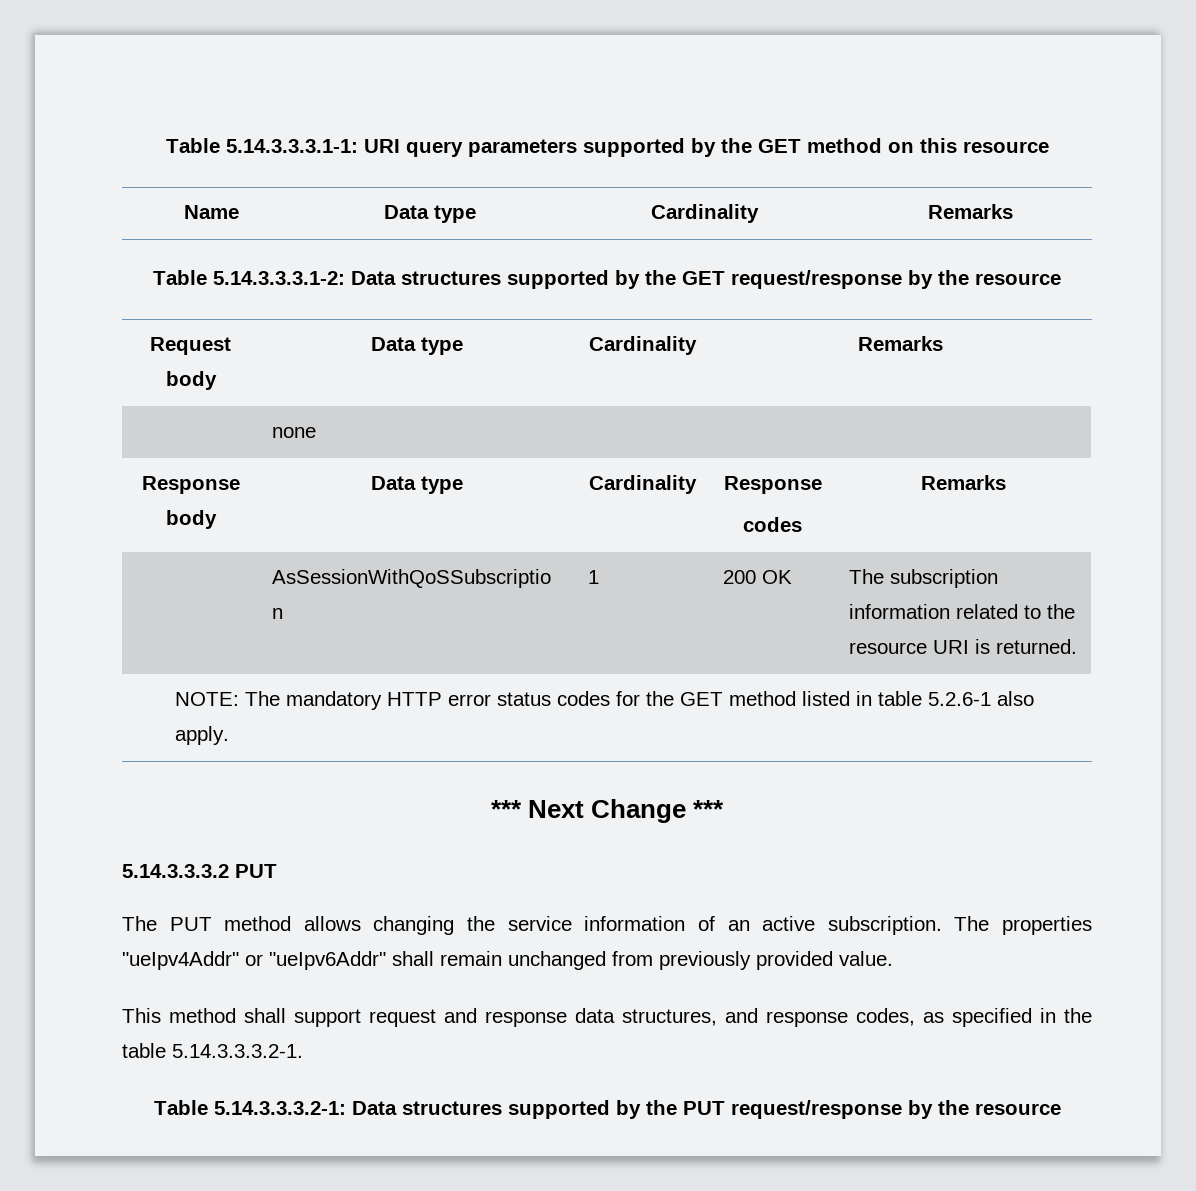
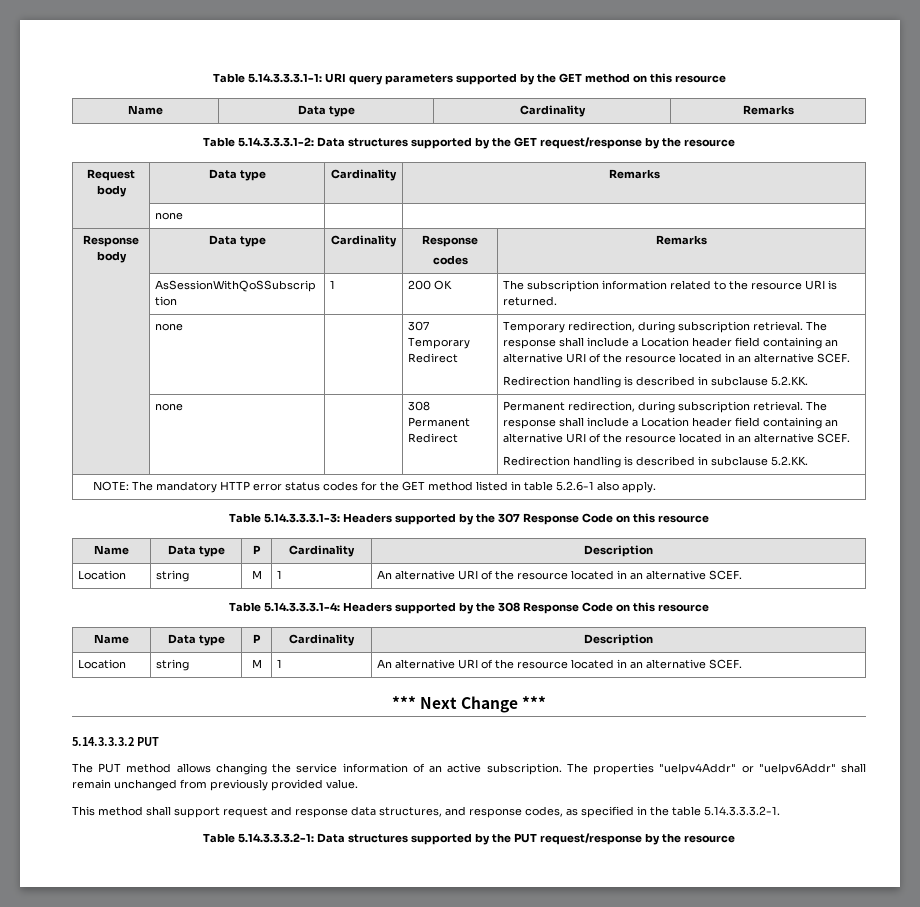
(1077, 646) none -> [155,323,184,331] [408,321,430,331] [408,337,471,349] [408,353,459,363] [503,321,828,333] [503,337,839,349] [503,353,851,363] [503,376,809,388] [155,403,184,411] [408,401,431,411] [408,417,471,427] [408,433,459,443] [503,401,828,413] [503,417,839,429] [503,433,851,443] [503,456,809,468] // | none | | 307 Temporary Redirect | Temporary redirection, during subscription retrieval. The response shall include a Location header field containing an alternative URI of the resource located in an alternative SCEF. // Redirection handling is described in subclause 5.2.KK. // | none | | 308 Permanent Redirect | Permanent redirection, during subscription retrieval. The response shall include a Location header field containing an alternative URI of the resource located in an alternative SCEF. // Redirection handling is described in subclause 5.2.KK.
(229, 735) none -> [229,513,709,525] [94,545,129,555] [167,545,225,557] [253,545,261,554] [289,545,355,557] [584,545,653,557] [78,570,127,580] [156,570,190,582] [251,570,262,579] [277,570,283,579] [377,570,743,580] [229,602,709,614] [94,634,129,644] [167,634,225,646] [253,634,261,643] [289,634,355,646] [584,634,653,646] [78,659,127,669] [156,659,190,671] [251,659,262,668] [277,659,283,668] [377,659,743,669] // Table 5.14.3.3.3.1-3: Headers supported by the 307 Response Code on this resource // Name | Data type | P | Cardinality | Description // Location | string | M | 1 | An alternative URI of the resource located in an alternative SCEF. // Table 5.14.3.3.3.1-4: Headers supported by the 308 Response Code on this resource // Name | Data type | P | Cardinality | Description // Location | string | M | 1 | An alternative URI of the resource located in an alternative SCEF.

